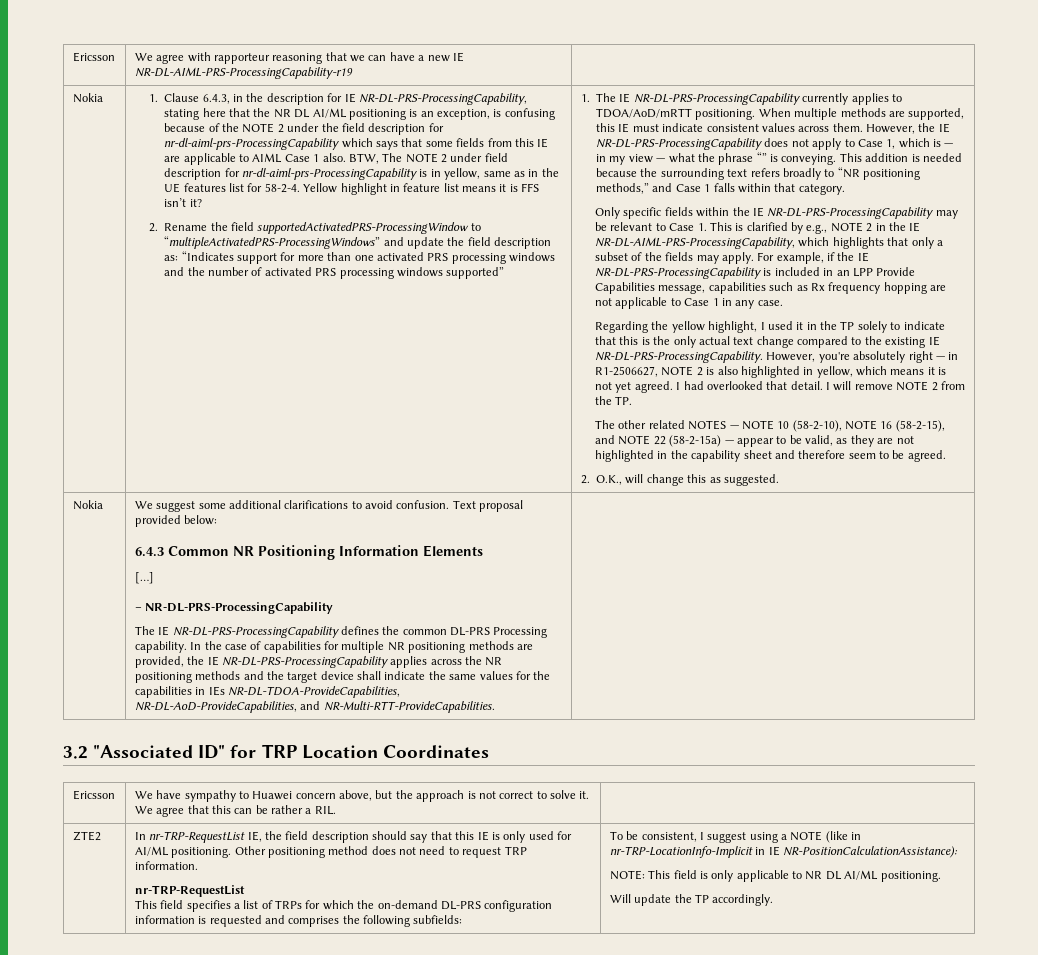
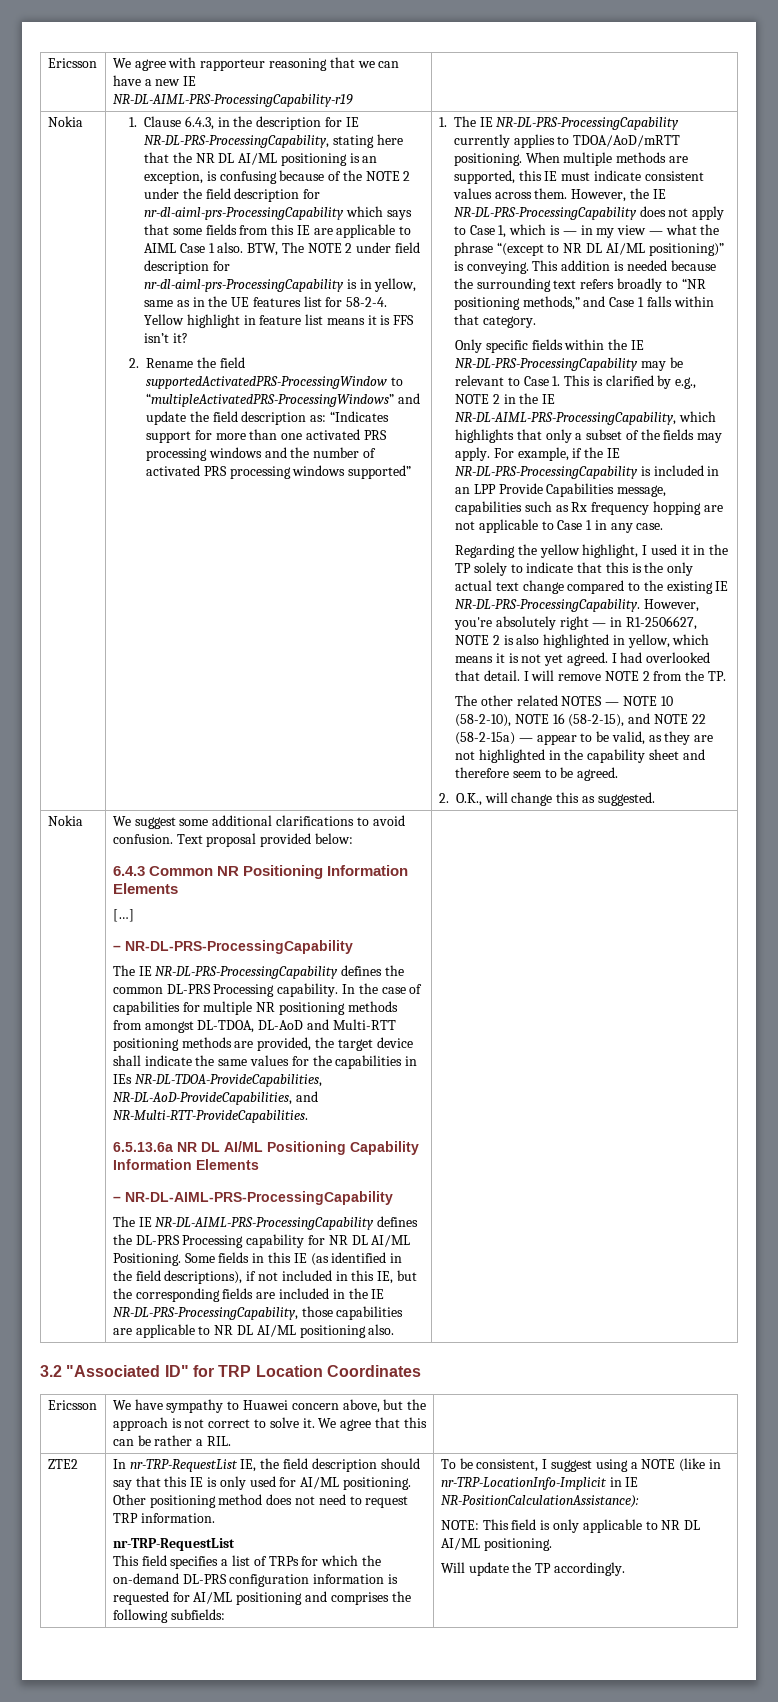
[756,152,767,162] “” -> [496,242,724,256] “(except to NR DL AI/ML positioning)”
[516,644,533,650] [134,656,503,668] [134,671,264,683] are provided, the IE NR-DL-PRS-ProcessingCapability applies across the NR positioning methods and -> [112,1019,396,1033] [112,1037,312,1051] from amongst DL-TDOA, DL-AoD and Multi-RTT positioning methods are provided,
(495, 707) none -> [112,1141,419,1155] [112,1159,259,1170] [112,1191,393,1205] [112,1216,419,1230] [112,1234,411,1248] [112,1252,403,1266] [112,1270,417,1284] [112,1288,385,1302] [112,1306,404,1320] [112,1324,395,1338] // 6.5.13.6a NR DL AI/ML Positioning Capability Information Elements // – NR-DL-AIML-PRS-ProcessingCapability // The IE NR-DL-AIML-PRS-ProcessingCapability defines the DL-PRS Processing capability for NR DL AI/ML Positioning. Some fields in this IE (as identified in the field descriptions), if not included in this IE, but the corresponding fields are included in the IE NR-DL-PRS-ProcessingCapability, those capabilities are applicable to NR DL AI/ML positioning also.
(262, 921) none -> [172,1592,303,1605] for AI/ML positioning

